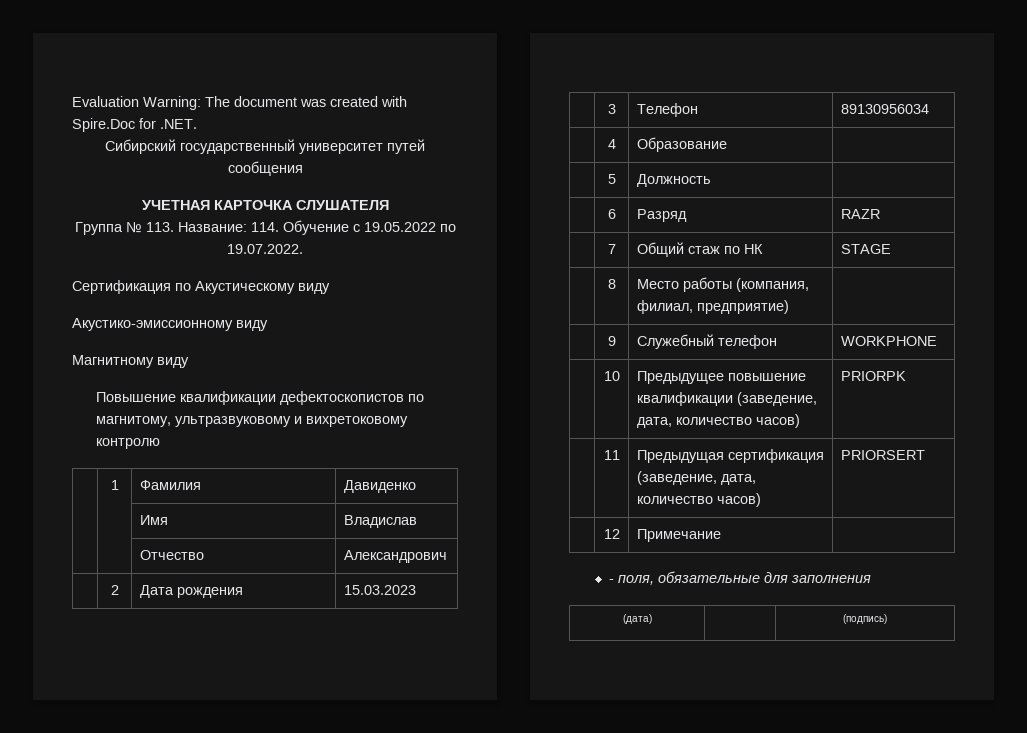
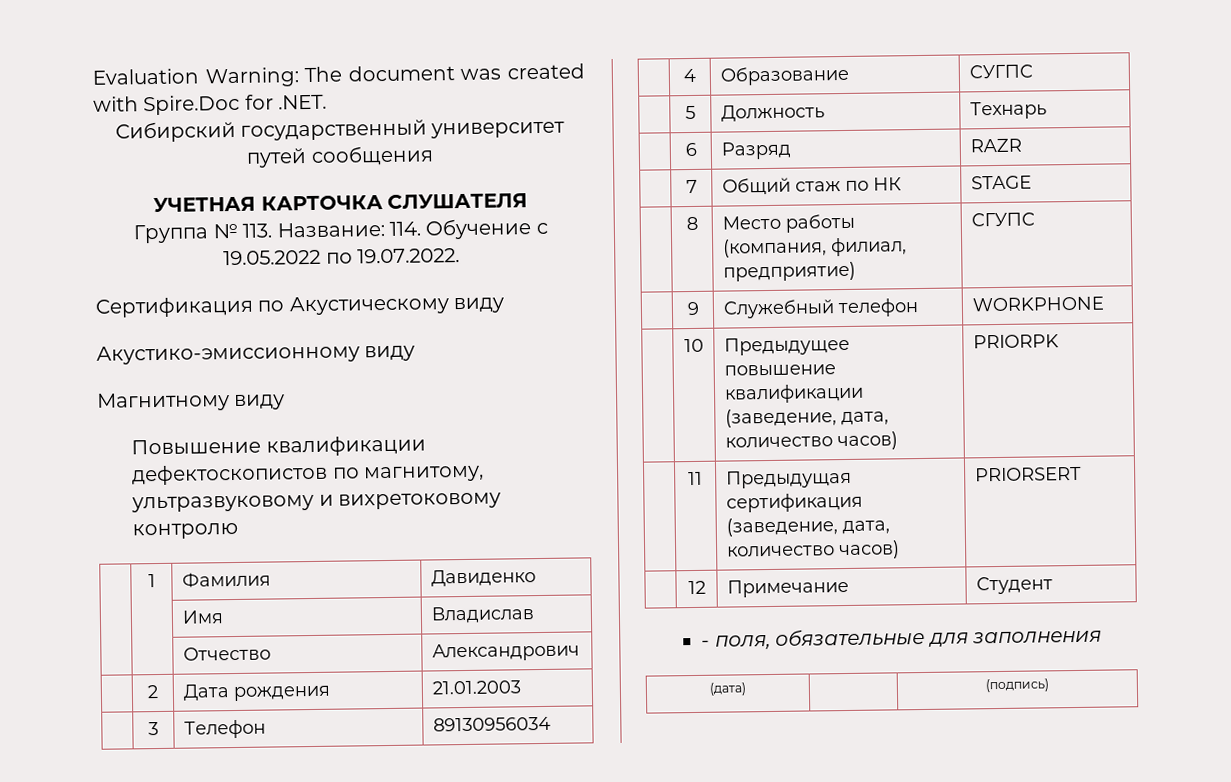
[343,585,416,595] 15.03.2023 -> [431,680,521,695] 21.01.2003
(727, 144) none -> [968,64,1033,80] СУГПС
(711, 180) none -> [969,101,1047,120] Технарь
(789, 307) none -> [970,212,1035,228] СГУПС
(721, 535) none -> [975,576,1053,595] Студент

